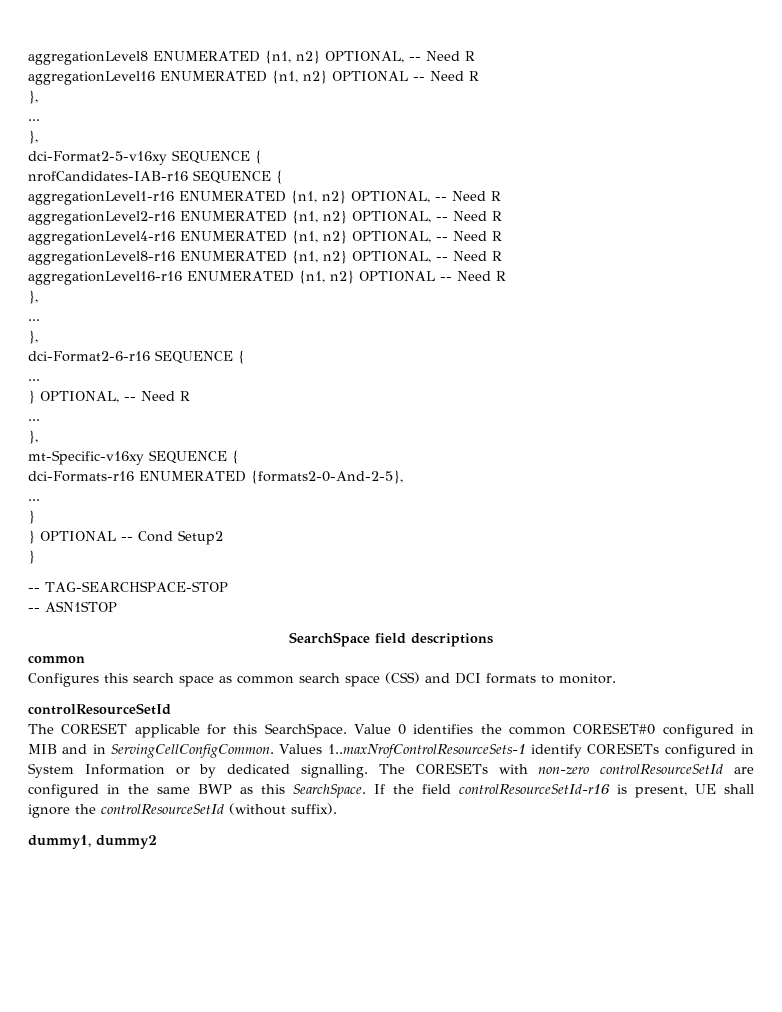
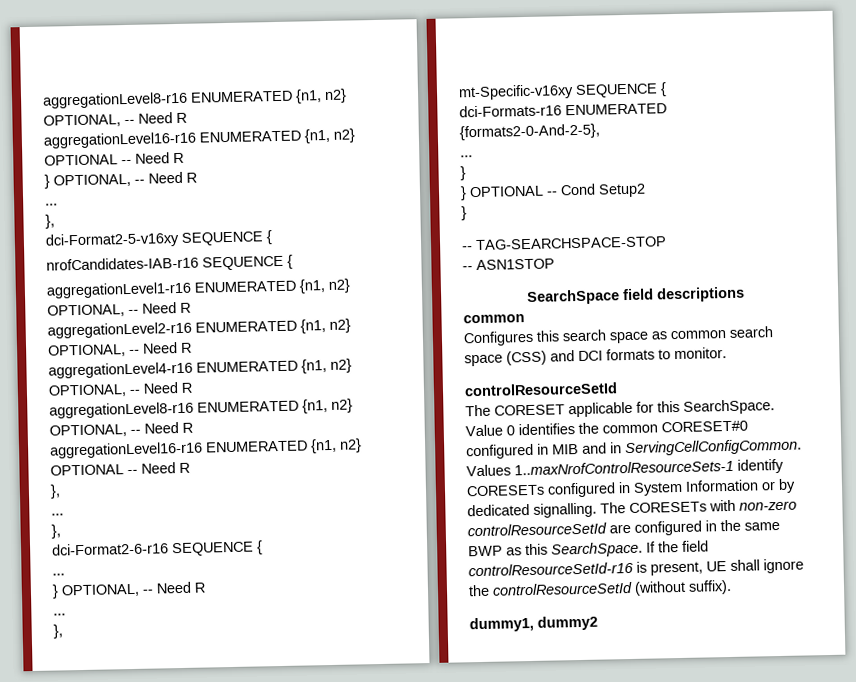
[28,50,475,65] [28,70,479,85] [28,90,38,104] aggregationLevel8 ENUMERATED {n1, n2} OPTIONAL, -- Need R // aggregationLevel16 ENUMERATED {n1, n2} OPTIONAL -- Need R // }, -> [42,88,347,109] [43,112,187,128] [43,128,355,149] [44,152,184,166] [44,171,197,189] aggregationLevel8-r16 ENUMERATED {n1, n2} OPTIONAL, -- Need R // aggregationLevel16-r16 ENUMERATED {n1, n2} OPTIONAL -- Need R // } OPTIONAL, -- Need R

